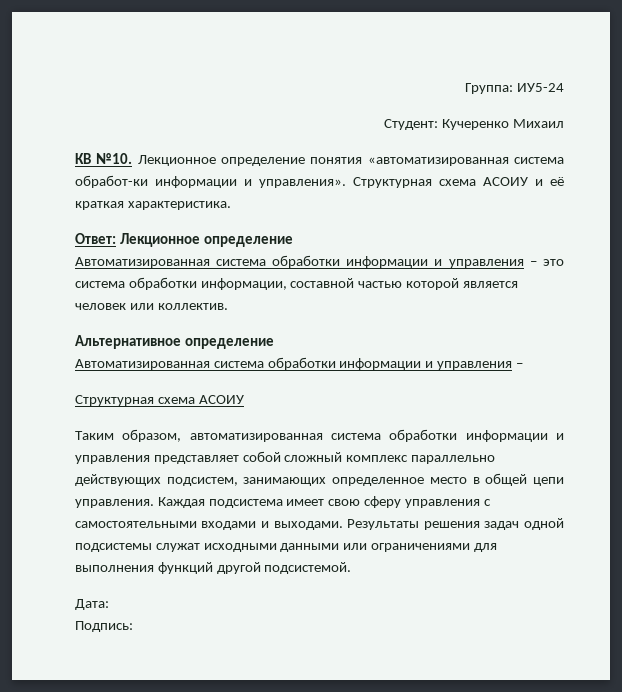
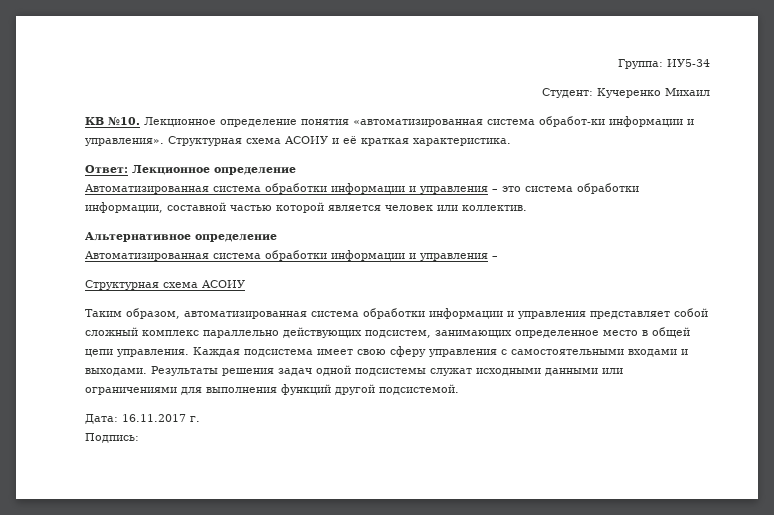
[517,83,564,92] ИУ5-24 -> [667,59,710,67] ИУ5-34
(109, 604) none -> [121,414,200,422] 16.11.2017 г.

